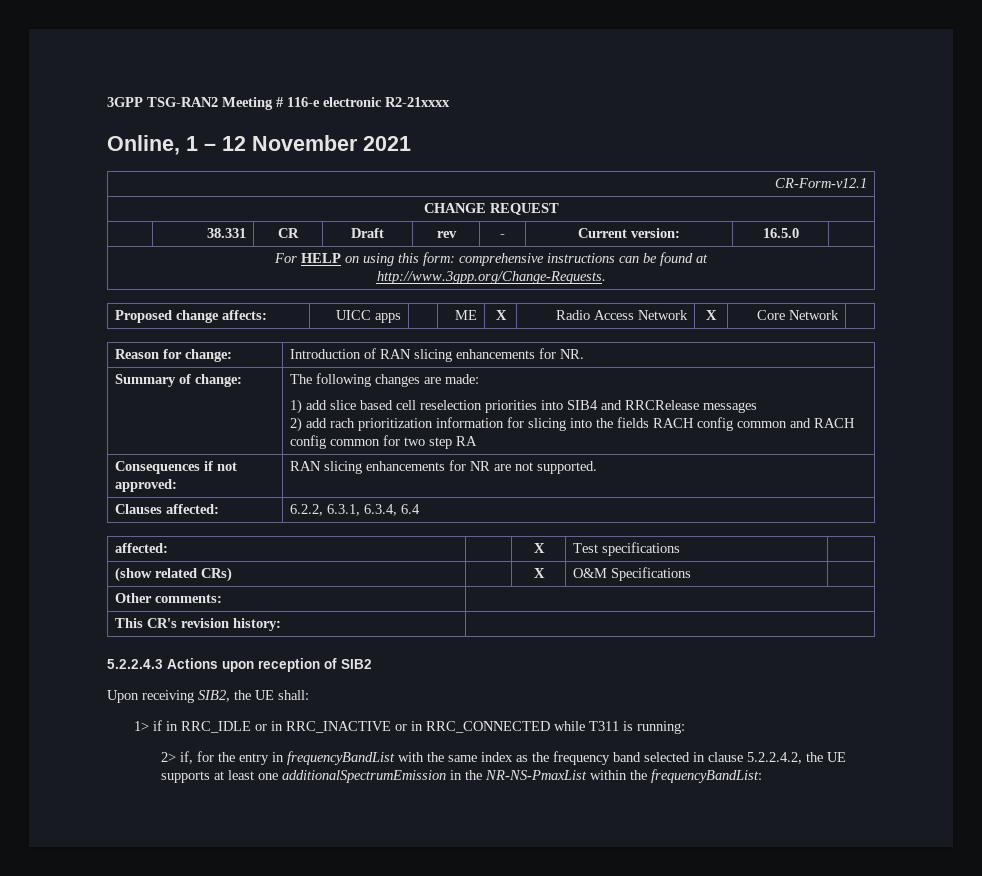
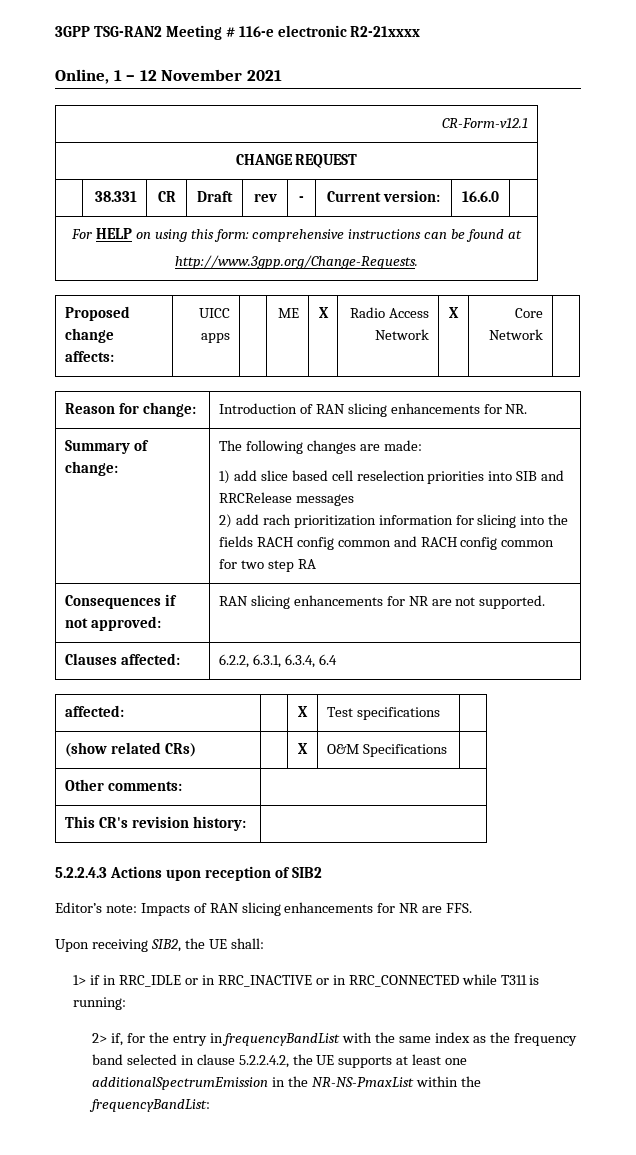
[762,228,799,238] 16.5.0 -> [462,191,499,202] 16.6.0
[567,400,599,410] SIB4 -> [516,471,538,481] SIB
(372, 664) none -> [55,902,473,916] // Editor’s note: Impacts of RAN slicing enhancements for NR are FFS.

